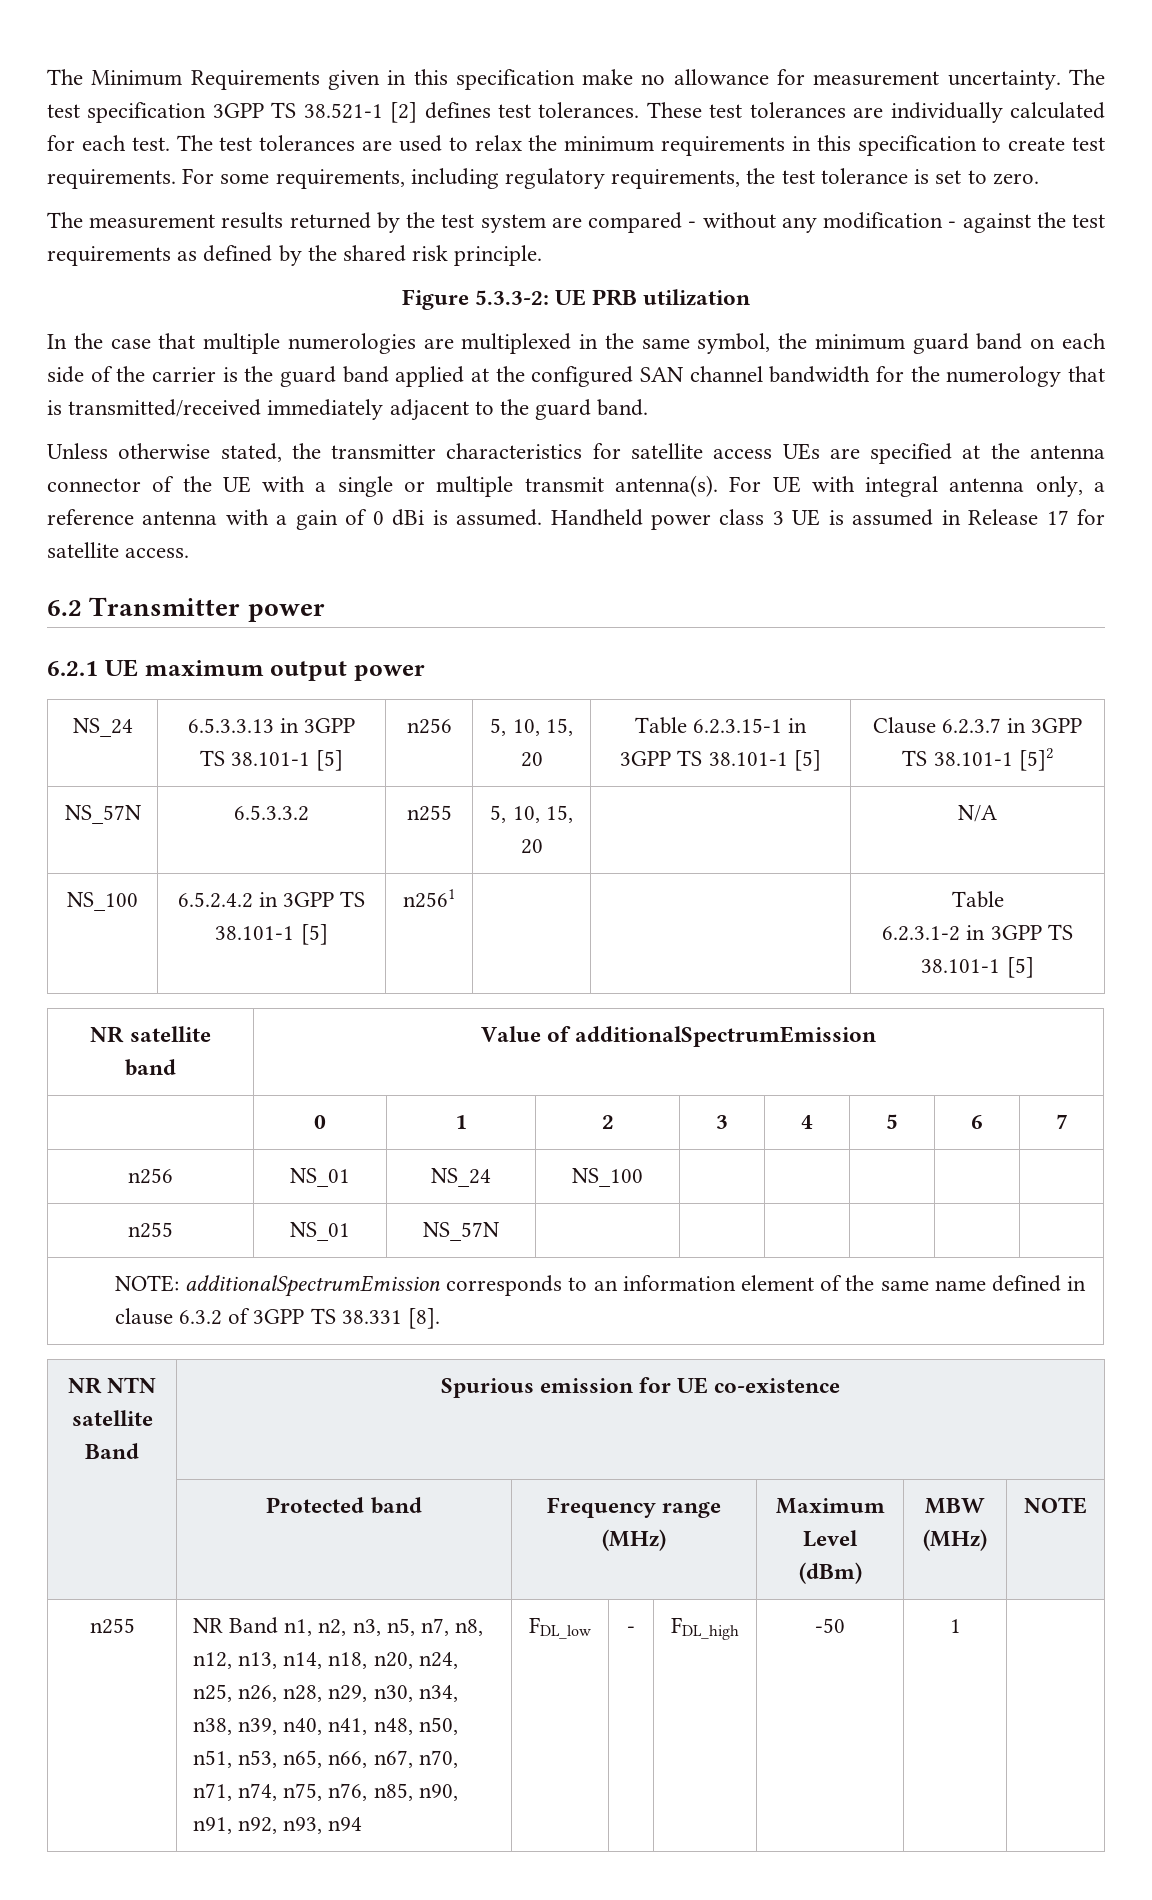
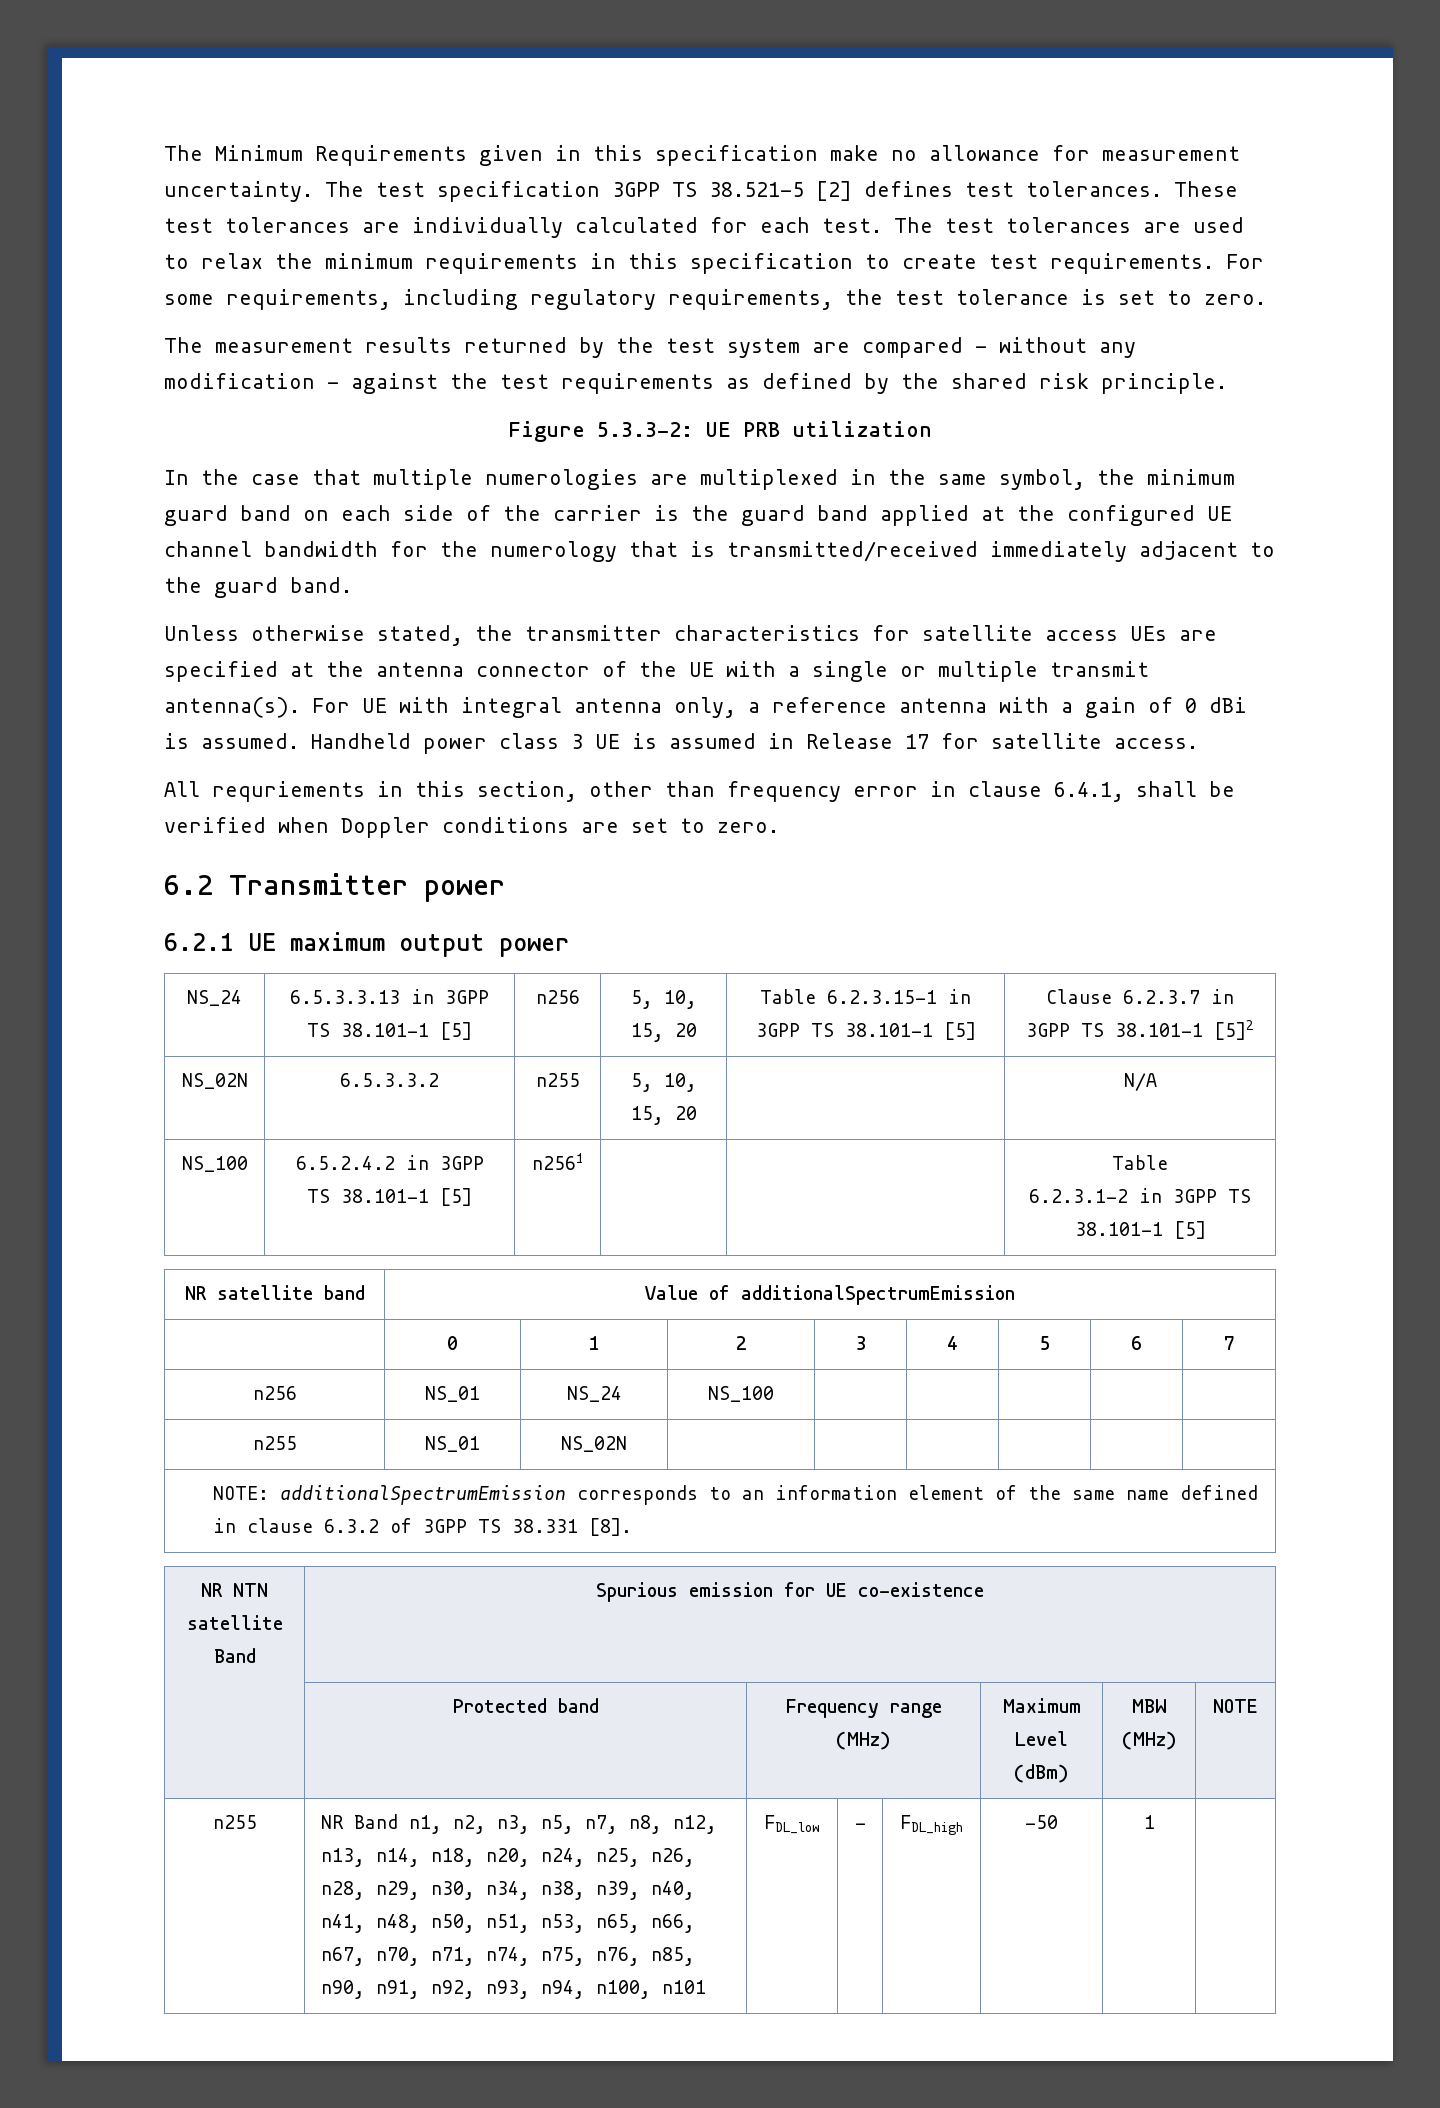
[303,103,383,119] 38.521-1 -> [709,182,804,197] 38.521-5
[640,367,685,382] SAN -> [1207,506,1232,521] UE
(190, 553) none -> [164,781,1235,802] [164,817,779,838] // All requriements in this section, other than frequency error in clause 6.4.1, shall be verified when Doppler conditions are set to zero.
[64,805,142,824] NS_57N -> [181,1073,248,1089] NS_02N
[422,1222,500,1241] NS_57N -> [561,1436,627,1452] NS_02N
[328,1817,363,1831] n94 -> [540,1980,706,1999] n94, n100, n101

